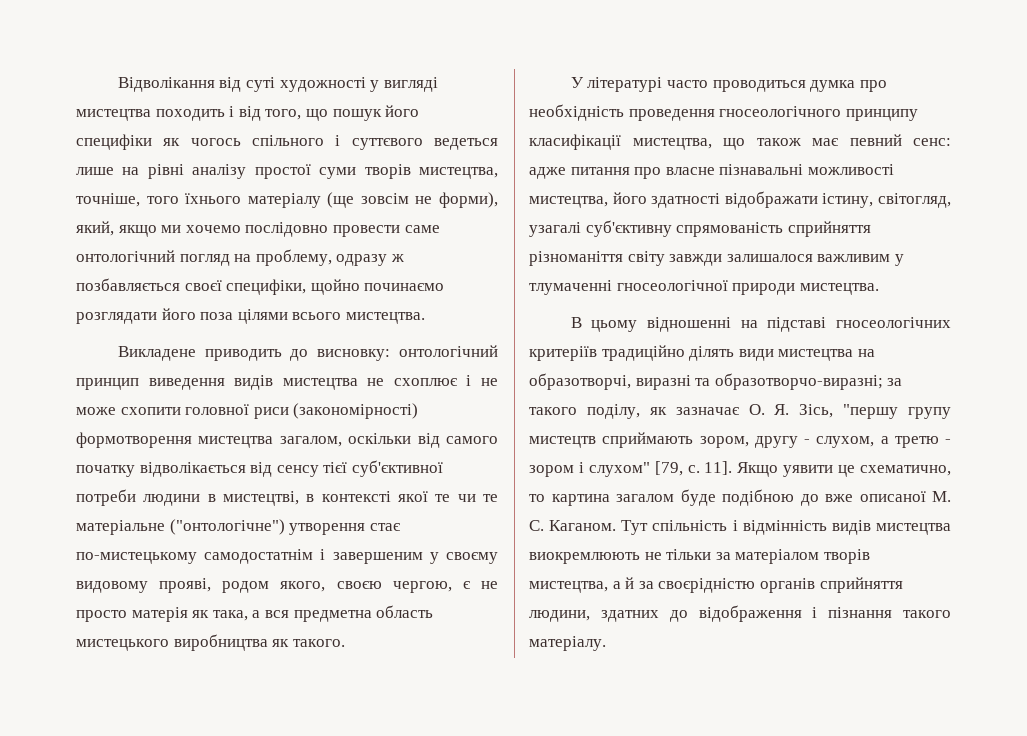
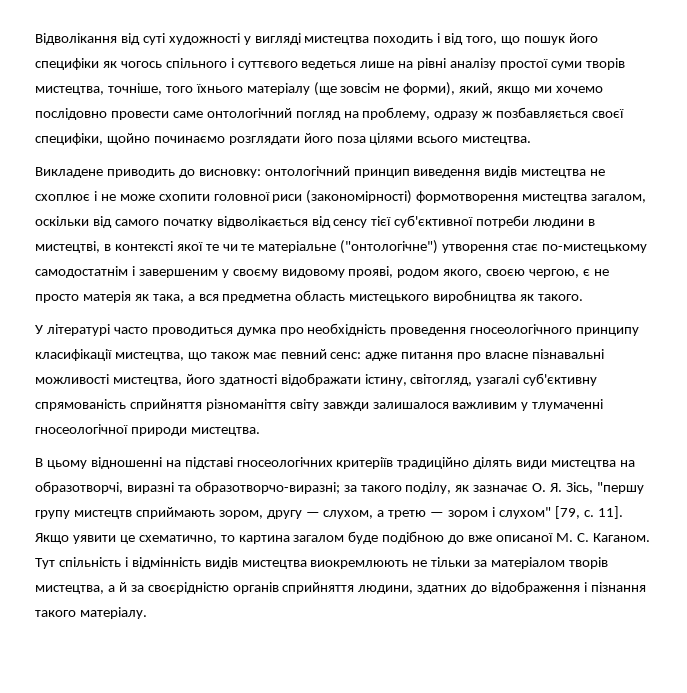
[804,439,810,444] - -> [305,512,320,517] —
[945,439,951,444] - -> [430,512,445,517] —

